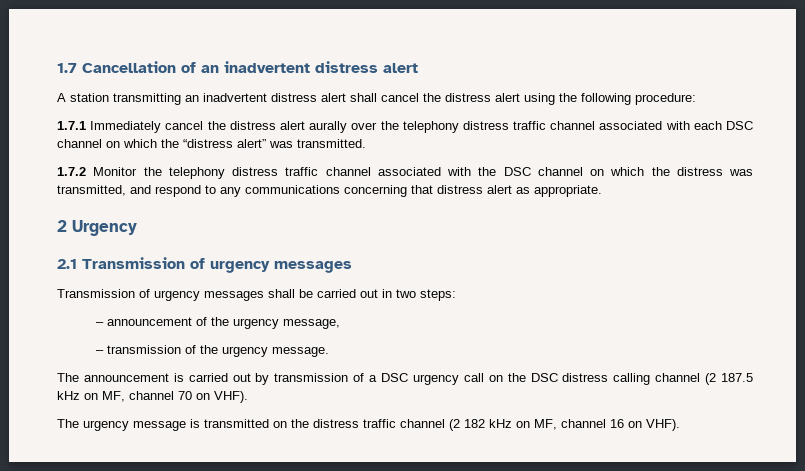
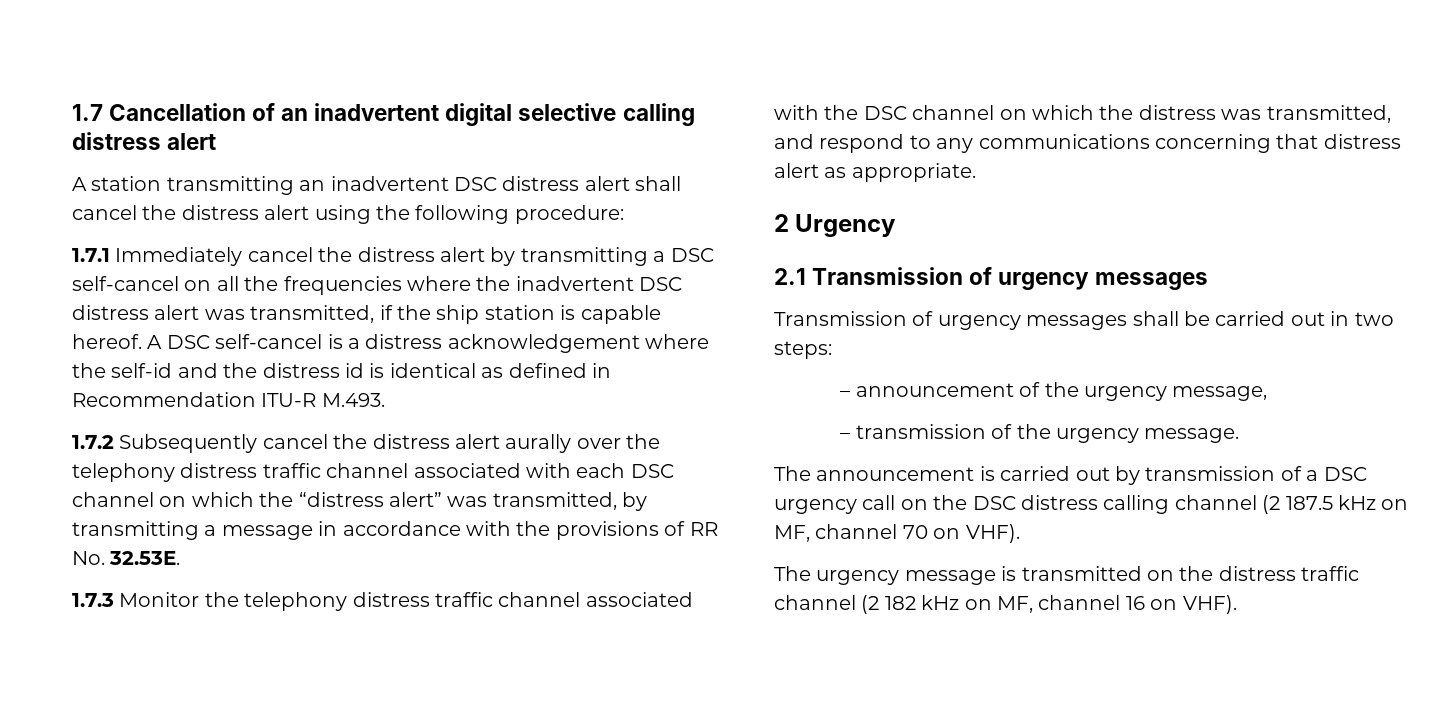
(310, 67) none -> [445,103,695,126] digital selective calling
(267, 97) none -> [454,177,497,191] DSC
(305, 125) none -> [490,247,714,266] [72,276,683,295] [72,305,661,324] [72,334,710,353] [72,363,611,378] [72,392,385,407] [72,434,500,453] by transmitting a DSC self-cancel on all the frequencies where the inadvertent DSC distress alert was transmitted, if the ship station is capable hereof. A DSC self-cancel is a distress acknowledgement where the self-id and the distress id is identical as defined in Recommendation ITU-R M.493. // 1.7.2 Subsequently cancel the distress alert
[297,139,366,148] [57,167,86,176] transmitted. // 1.7.2 -> [492,492,648,511] [72,521,718,540] [72,551,181,565] [72,593,114,607] transmitted, by transmitting a message in accordance with the provisions of RR No. 32.53E. // 1.7.3

